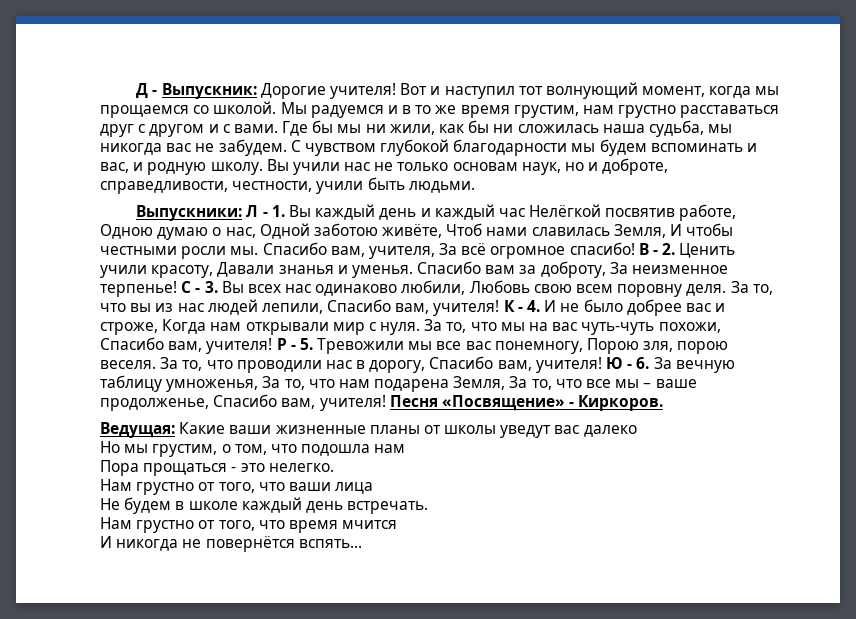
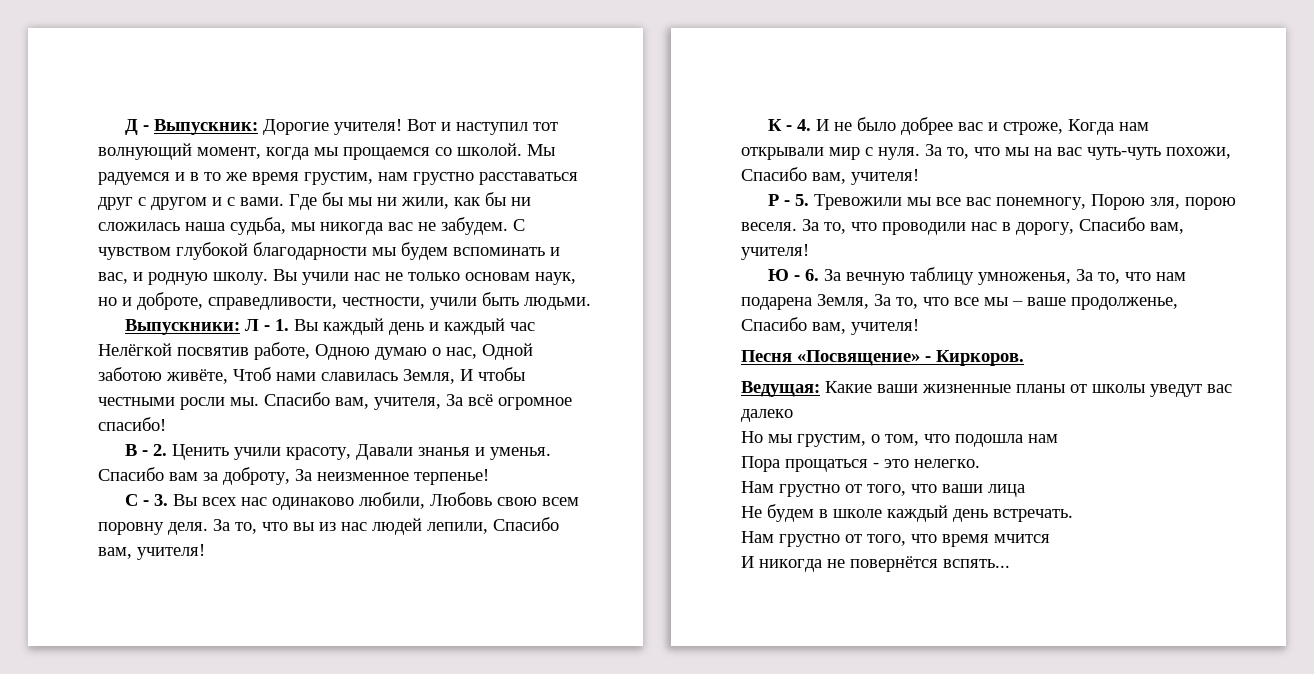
(635, 248) none -> (166, 424) //
(177, 289) none -> (489, 477) //
(500, 308) none -> (205, 552) //
(273, 346) none -> (919, 177) //
(602, 365) none -> (809, 252) //
(386, 403) none -> (919, 327) //

